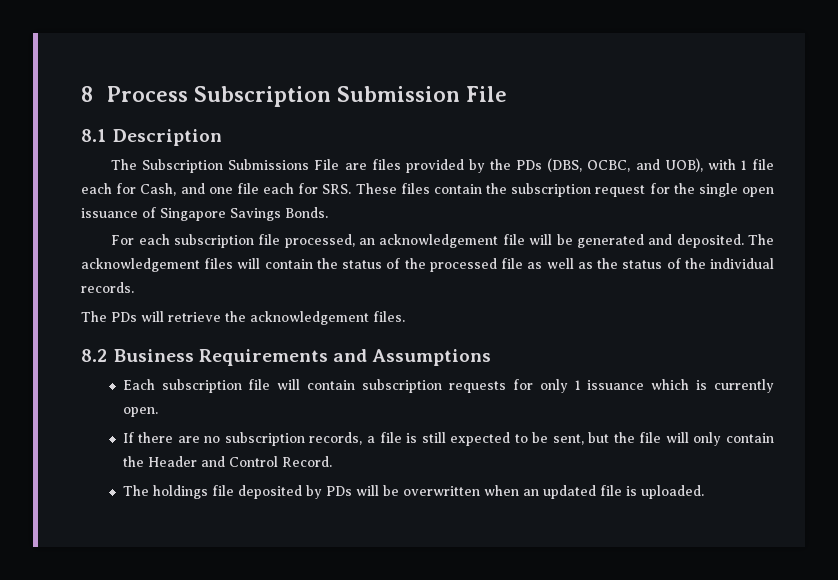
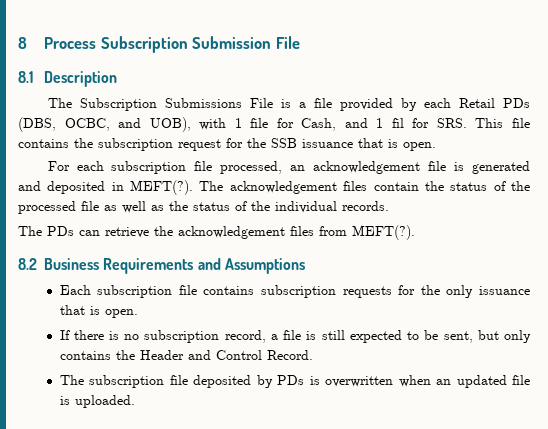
[344,159,512,173] are files provided by the -> [280,98,495,111] is a file provided by each Retail
[81,183,112,194] each -> (269, 123) none
[208,183,482,194] one file each for SRS. These files contain -> [376,118,531,128] [18,139,69,148] 1 fil for SRS. This file contains
[698,183,774,197] [81,207,328,221] single open issuance of Singapore Savings Bonds. -> [271,138,436,151] SSB issuance that is open.
[529,234,744,248] will be generated and deposited. -> [454,161,531,174] [18,180,194,195] is generated and deposited in MEFT(?).
[237,258,261,269] will -> (368, 186) none
[141,311,164,322] will -> [79,230,100,236] can
[373,311,405,322] files. -> [290,225,415,240] files from MEFT(?).
[277,379,356,390] will contain -> [203,286,255,295] contains
[539,379,774,393] only 1 issuance which is currently -> [420,285,530,298] [59,305,100,315] the only issuance that is
[177,436,200,443] are -> [109,331,120,340] is
[309,432,363,445] records, -> [224,330,266,343] record,
[613,432,774,446] the file will only contain -> [503,330,531,343] [59,351,111,360] only contains
[152,485,208,499] holdings -> [89,375,165,388] subscription
[355,485,399,496] will be -> [309,376,320,385] is

